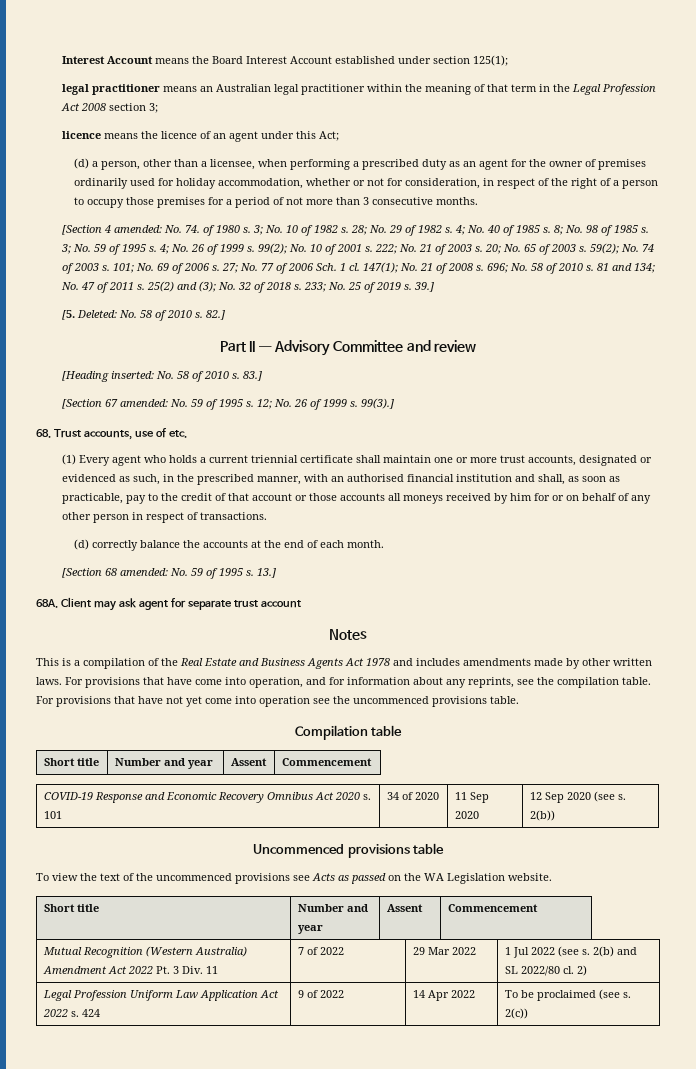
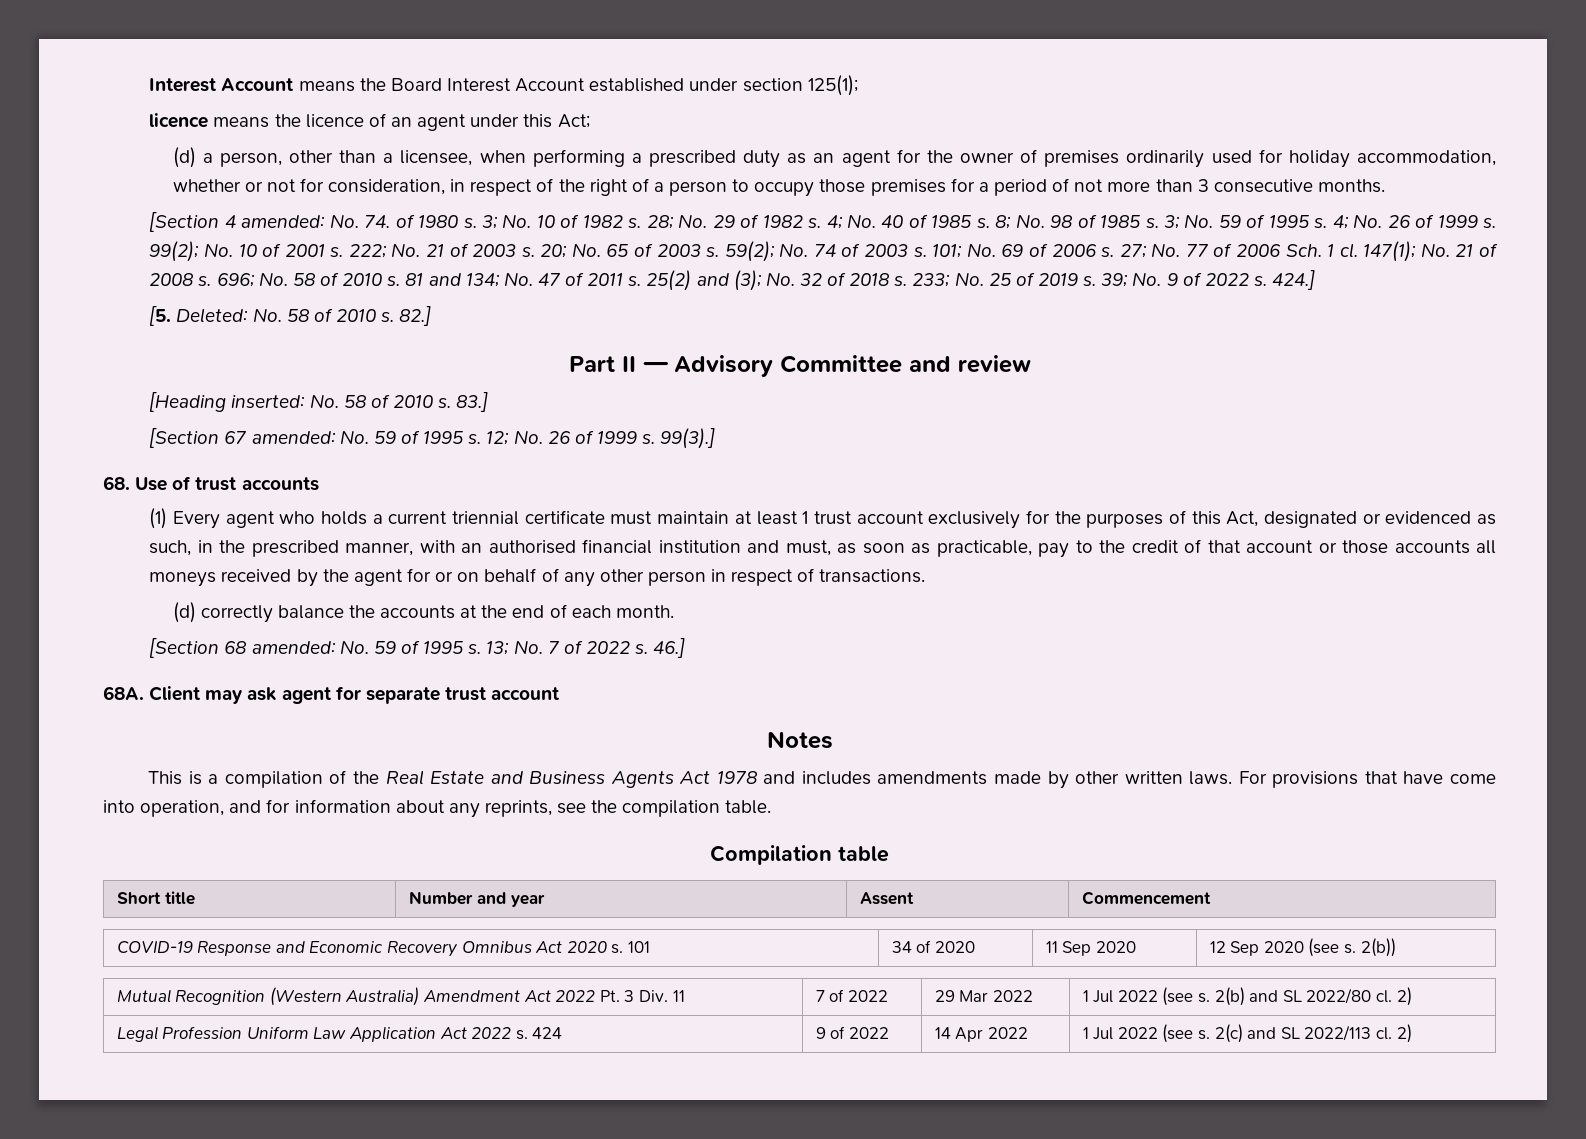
[61,84,656,95] [60,103,158,113] // legal practitioner means an Australian legal practitioner within the meaning of that term in the Legal Profession Act 2008 section 3; -> (858, 85) none
[413,282,434,292] 39.] -> [1101,270,1316,290] 39; No. 9 of 2022 s. 424.]
[53,428,187,440] Trust accounts, use of etc. -> [135,476,319,491] Use of trust accounts
[355,455,576,466] shall maintain one or more trust accounts, -> [610,510,1259,529] must maintain at least 1 trust account exclusively for the purposes of this Act,
[537,474,565,485] shall, -> [785,540,831,556] must,
[509,493,532,501] him -> [322,569,403,586] the agent
[256,568,276,578] 13.] -> [486,638,686,658] 13; No. 7 of 2022 s. 46.]
[36,696,519,707] For provisions that have not yet come into operation see the uncommenced provisions table. -> (772, 807) none
[253,843,444,858] [36,873,552,884] [43,904,99,912] [297,904,368,912] [297,925,323,934] [386,904,423,912] [447,904,538,912] // Uncommenced provisions table // To view the text of the uncommenced provisions see Acts as passed on the WA Legislation website. // Short title | Number and year | Assent | Commencement -> (1396, 947) none
[504,989,631,1001] [504,1008,528,1019] To be proclaimed (see s. 2(c)) -> [1082,1024,1412,1043] 1 Jul 2022 (see s. 2(c) and SL 2022/113 cl. 2)

